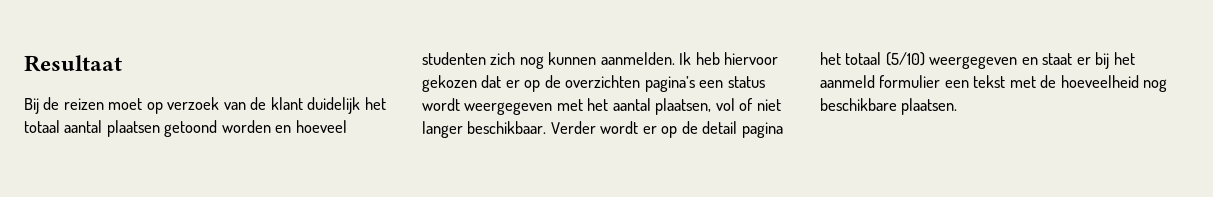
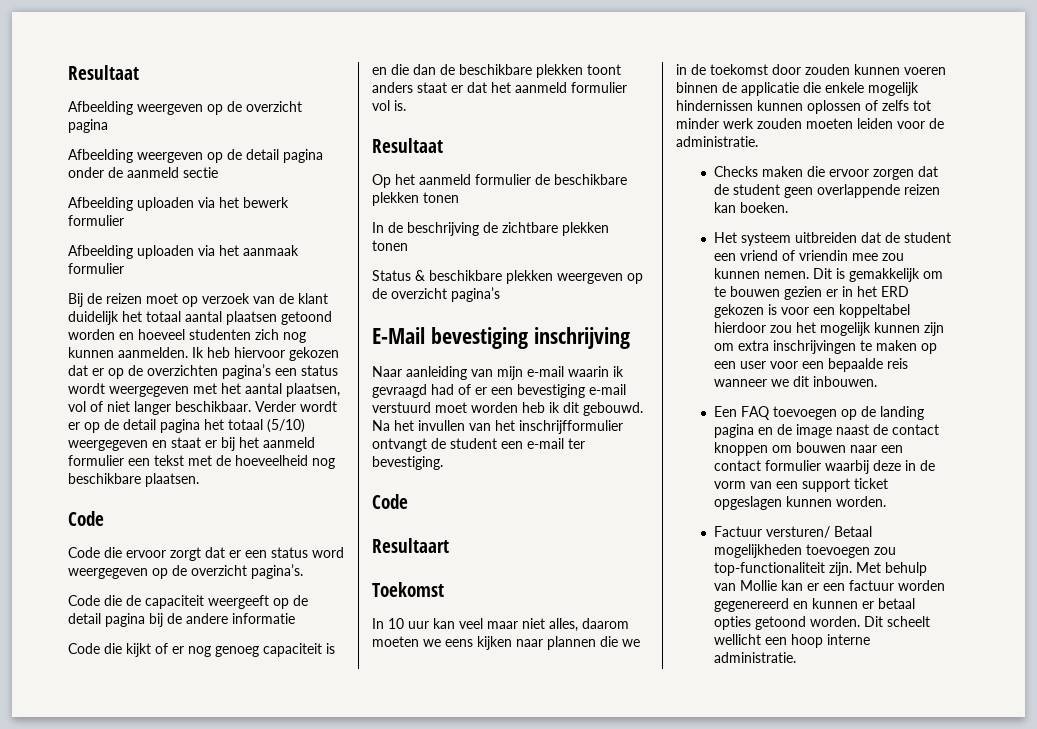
[24,55,122,72] Resultaat -> [68,65,139,80] [68,101,302,115] [68,119,108,133] [68,149,323,163] [68,167,218,178] [68,197,289,211] [68,215,124,226] [68,245,299,259] [68,263,124,274] Resultaat // Afbeelding weergeven op de overzicht pagina // Afbeelding weergeven op de detail pagina onder de aanmeld sectie // Afbeelding uploaden via het bewerk formulier // Afbeelding uploaden via het aanmaak formulier
(958, 106) none -> [68,511,104,526] [68,547,344,561] [68,564,303,579] [68,595,308,609] [68,613,295,627] [68,643,335,657] [372,64,621,78] [372,82,627,93] [372,100,406,111] [372,138,443,153] [372,174,627,188] [372,192,459,206] [372,222,609,236] [372,240,408,251] [372,270,643,284] [372,287,500,302] [372,327,630,349] [372,366,624,380] [372,384,626,398] [372,402,643,416] [372,420,623,434] [372,438,585,452] [372,456,443,470] [372,494,408,509] [372,538,449,553] [372,582,444,597] [372,618,629,632] [372,636,640,650] [676,64,946,75] [676,82,919,96] [676,100,931,114] [676,118,944,129] [676,136,758,147] [713,166,938,180] [713,184,940,198] [713,202,788,213] [713,232,951,246] [713,250,904,261] [713,268,943,282] [713,286,909,300] [713,304,910,318] [713,322,944,336] [713,340,937,354] [713,358,908,372] [713,376,877,387] [713,406,924,420] [713,424,939,438] [713,442,903,456] [713,460,935,474] [713,478,888,492] [713,496,886,510] [713,526,872,538] [713,544,896,558] [713,562,927,576] [713,580,945,591] [713,598,915,612] [713,616,930,630] [713,634,870,648] [713,652,796,663] // Code // Code die ervoor zorgt dat er een status word weergegeven op de overzicht pagina’s. // Code die de capaciteit weergeeft op de detail pagina bij de andere informatie // Code die kijkt of er nog genoeg capaciteit is en die dan de beschikbare plekken toont anders staat er dat het aanmeld formulier vol is. // Resultaat // Op het aanmeld formulier de beschikbare plekken tonen // In de beschrijving de zichtbare plekken tonen // Status & beschikbare plekken weergeven op de overzicht pagina’s // E-Mail bevestiging inschrijving // Naar aanleiding van mijn e-mail waarin ik gevraagd had of er een bevestiging e-mail verstuurd moet worden heb ik dit gebouwd. Na het invullen van het inschrijfformulier ontvangt de student een e-mail ter bevestiging. // Code // Resultaart // Toekomst // In 10 uur kan veel maar niet alles, daarom moeten we eens kijken naar plannen die we in de toekomst door zouden kunnen voeren binnen de applicatie die enkele mogelijk hindernissen kunnen oplossen of zelfs tot minder werk zouden moeten leiden voor de administratie. // Checks maken die ervoor zorgen dat de student geen overlappende reizen kan boeken. // Het systeem uitbreiden dat de student een vriend of vriendin mee zou kunnen nemen. Dit is gemakkelijk om te bouwen gezien er in het ERD gekozen is voor een koppeltabel hierdoor zou het mogelijk kunnen zijn om extra inschrijvingen te maken op een user voor een bepaalde reis wanneer we dit inbouwen. // Een FAQ toevoegen op de landing pagina en de image naast de contact knoppen om bouwen naar een contact formulier waarbij deze in de vorm van een support ticket opgeslagen kunnen worden. // Factuur versturen/ Betaal mogelijkheden toevoegen zou top-functionaliteit zijn. Met behulp van Mollie kan er een factuur worden gegenereerd en kunnen er betaal opties getoond worden. Dit scheelt wellicht een hoop interne administratie.

